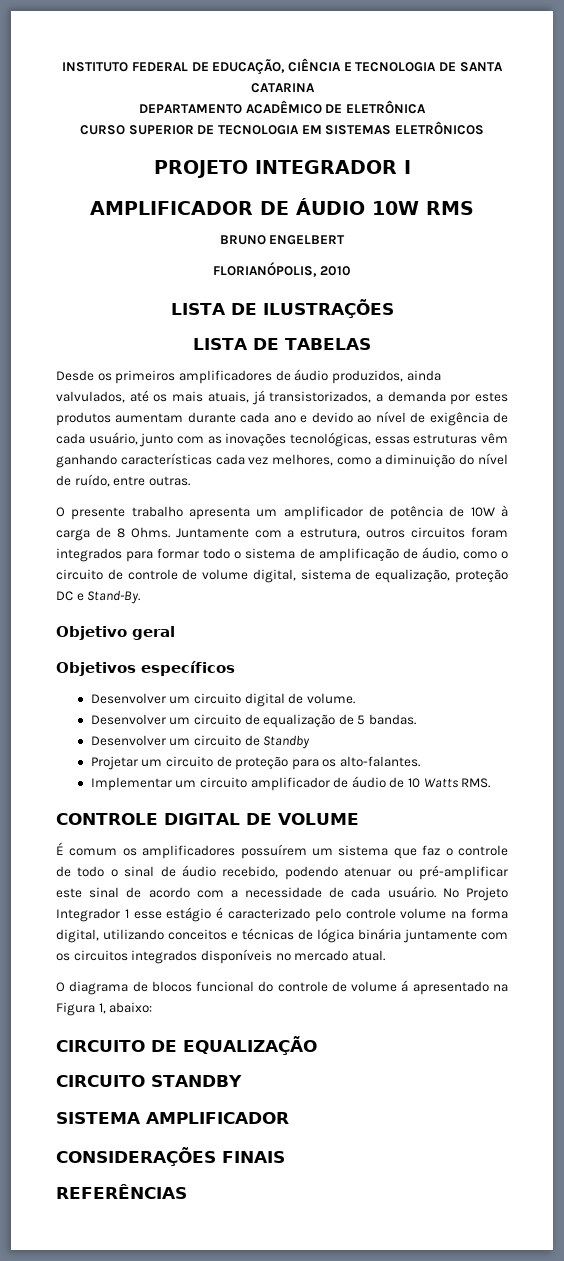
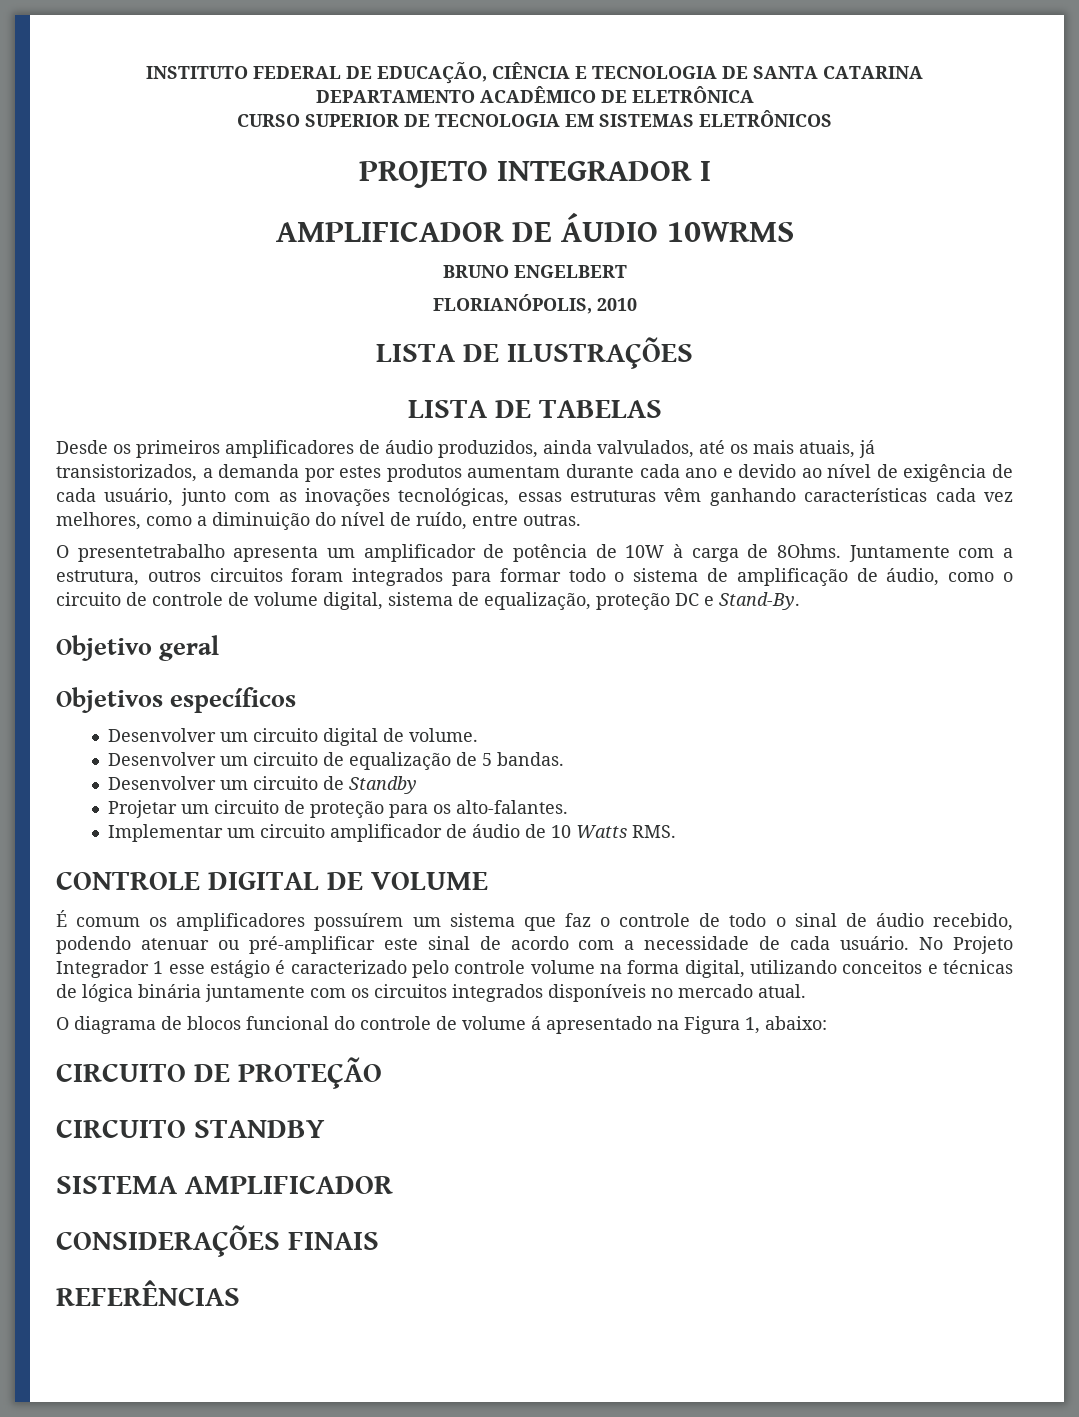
[372,201,474,215] 10W RMS -> [666,222,794,242] 10WRMS
[71,506,183,520] presente trabalho -> [77,544,225,562] presentetrabalho
[116,527,170,538] 8 Ohms. -> [776,544,841,558] 8Ohms.
[183,1036,317,1055] EQUALIZAÇÃO -> [238,1057,382,1089] PROTEÇÃO

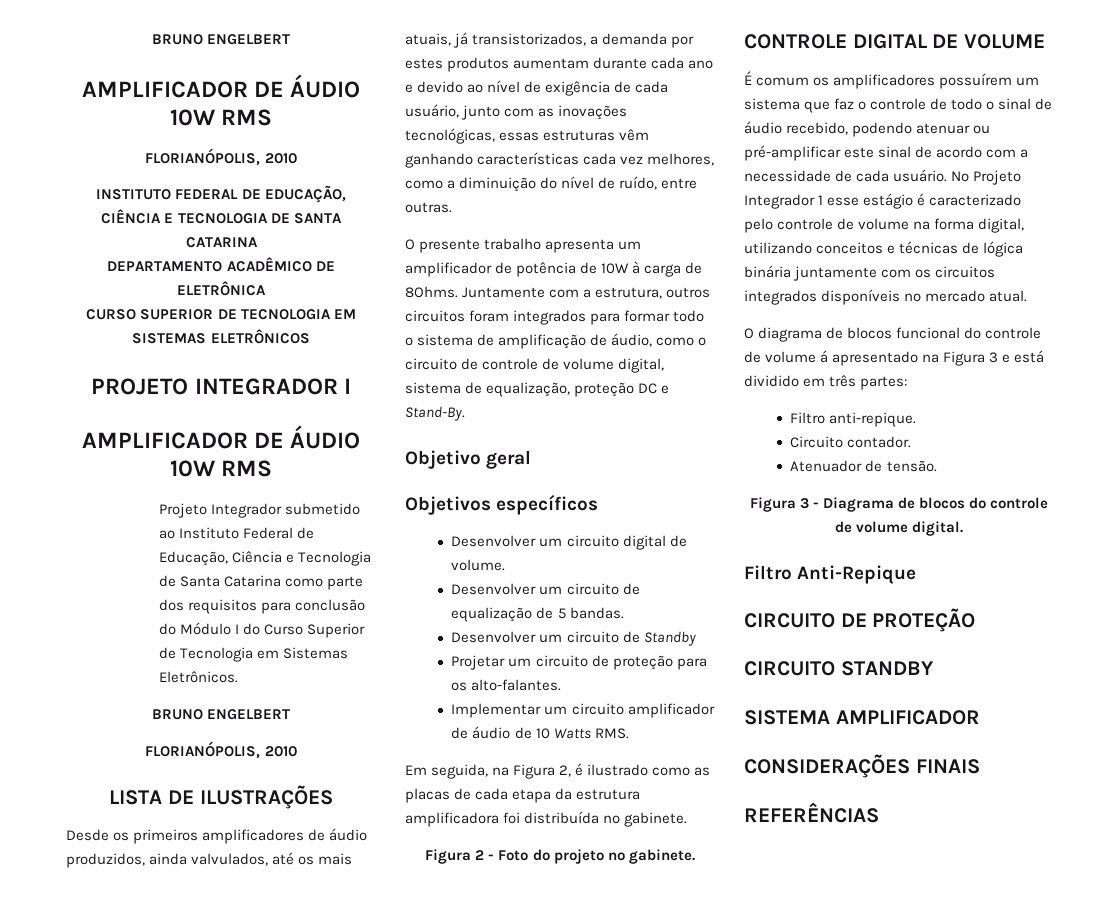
(146, 72) none -> [151,34,291,45] [81,74,361,98] [169,109,273,126] [145,148,297,166] BRUNO ENGELBERT // AMPLIFICADOR DE ÁUDIO 10W RMS // FLORIANÓPOLIS, 2010 //
[666,222,794,242] 10WRMS -> [169,460,273,477] [159,503,361,518] [159,527,315,539] [159,551,372,566] [159,575,364,590] [159,599,366,614] [159,622,366,638] [159,647,349,662] [159,671,238,683] 10W RMS // Projeto Integrador submetido ao Instituto Federal de Educação, Ciência e Tecnologia de Santa Catarina como parte dos requisitos para conclusão do Módulo I do Curso Superior de Tecnologia em Sistemas Eletrônicos.
[407,400,662,418] // LISTA DE TABELAS -> (333, 797) none
[77,544,225,562] presentetrabalho -> [419,238,542,253] presente trabalho
(677, 831) none -> [405,763,711,779] [405,788,641,803] [405,811,688,827] [425,849,695,864] // Em seguida, na Figura 2, é ilustrado como as placas de cada etapa da estrutura amplificadora foi distribuída no gabinete. // Figura 2 - Foto do projeto no gabinete.
(526, 967) none -> [837,218,855,230] de
[745,1016,827,1034] 1, abaixo: -> [989,350,1045,363] [744,375,908,390] [790,412,917,427] [790,436,912,448] [790,460,937,472] [749,497,1049,512] [834,521,964,536] [744,565,917,584] 3 e está dividido em três partes: // Filtro anti-repique. // Circuito contador. // Atenuador de tensão. // Figura 3 - Diagrama de blocos do controle de volume digital. // Filtro Anti-Repique

